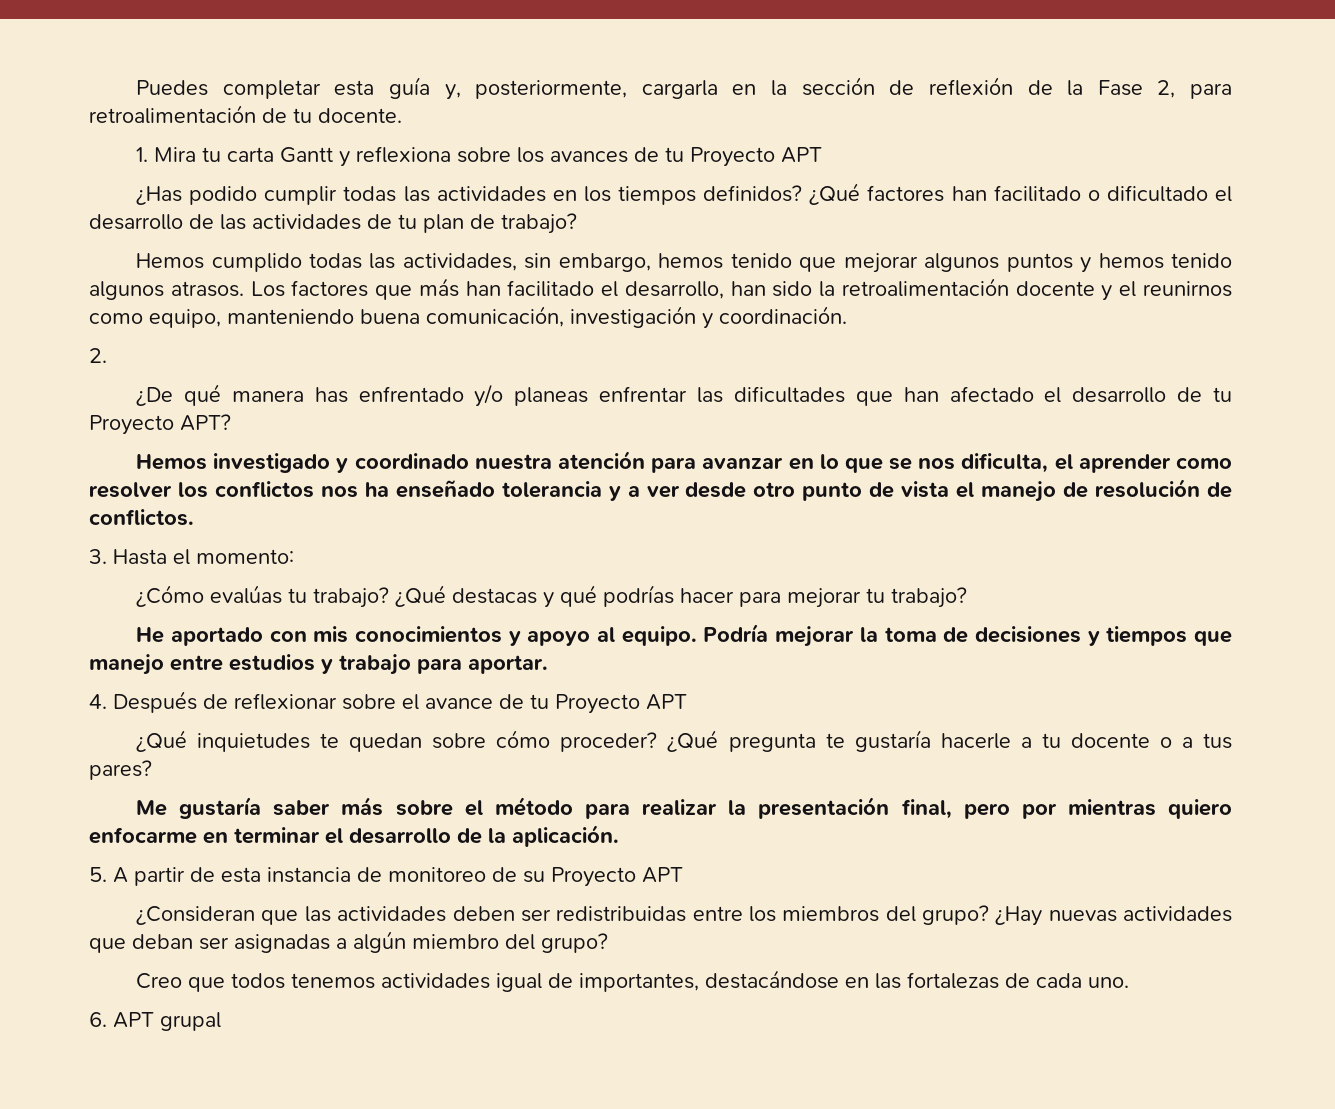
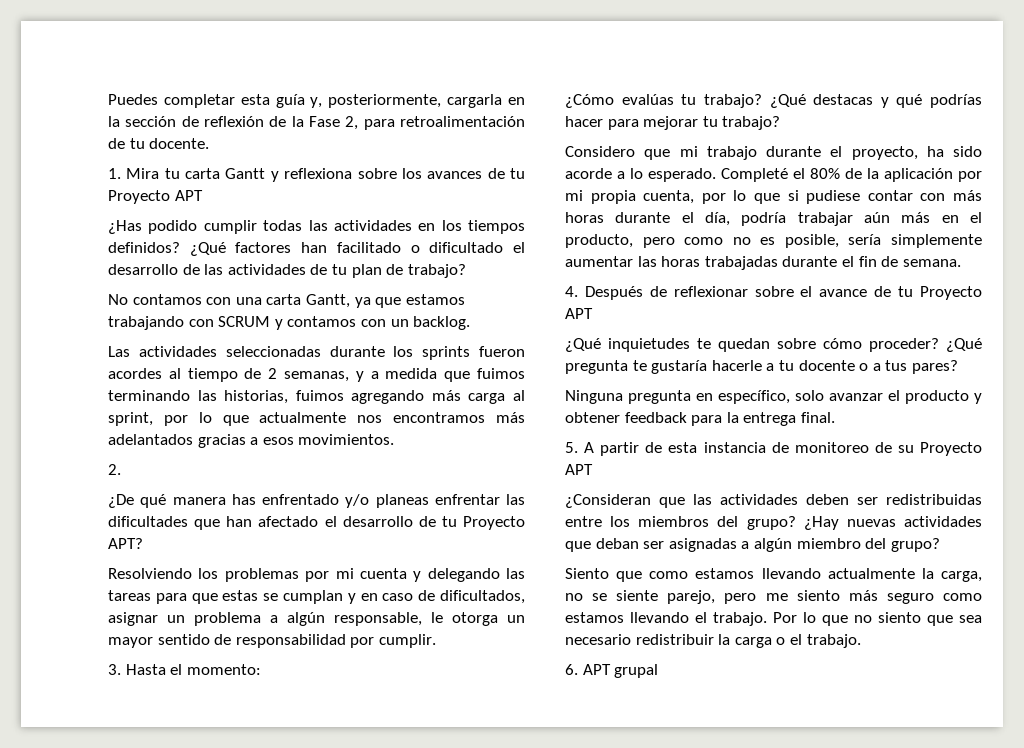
[136,253,1232,273] [89,278,1232,301] [89,306,847,329] Hemos cumplido todas las actividades, sin embargo, hemos tenido que mejorar algunos puntos y hemos tenido algunos atrasos. Los factores que más han facilitado el desarrollo, han sido la retroalimentación docente y el reunirnos como equipo, manteniendo buena comunicación, investigación y coordinación. -> [108,294,465,308] [108,316,471,330] [108,346,525,360] [108,368,525,382] [108,390,525,404] [108,412,525,426] [108,434,395,448] No contamos con una carta Gantt, ya que estamos trabajando con SCRUM y contamos con un backlog. // Las actividades seleccionadas durante los sprints fueron acordes al tiempo de 2 semanas, y a medida que fuimos terminando las historias, fuimos agregando más carga al sprint, por lo que actualmente nos encontramos más adelantados gracias a esos movimientos.
[136,451,1232,473] [89,479,1232,502] [89,509,194,526] Hemos investigado y coordinado nuestra atención para avanzar en lo que se nos dificulta, el aprender como resolver los conflictos nos ha enseñado tolerancia y a ver desde otro punto de vista el manejo de resolución de conflictos. -> [108,568,525,582] [108,590,525,604] [108,612,525,626] [108,634,436,648] Resolviendo los problemas por mi cuenta y delegando las tareas para que estas se cumplan y en caso de dificultados, asignar un problema a algún responsable, le otorga un mayor sentido de responsabilidad por cumplir.
[136,624,1232,647] [89,654,548,675] He aportado con mis conocimientos y apoyo al equipo. Podría mejorar la toma de decisiones y tiempos que manejo entre estudios y trabajo para aportar. -> [565,146,982,160] [565,168,982,182] [565,190,982,204] [565,212,982,226] [565,234,982,248] [565,256,961,270] Considero que mi trabajo durante el proyecto, ha sido acorde a lo esperado. Completé el 80% de la aplicación por mi propia cuenta, por lo que si pudiese contar con más horas durante el día, podría trabajar aún más en el producto, pero como no es posible, sería simplemente aumentar las horas trabajadas durante el fin de semana.
[136,797,1232,819] [89,825,619,847] Me gustaría saber más sobre el método para realizar la presentación final, pero por mientras quiero enfocarme en terminar el desarrollo de la aplicación. -> [565,390,982,404] [565,412,835,426] Ninguna pregunta en específico, solo avanzar el producto y obtener feedback para la entrega final.
[136,970,1130,992] Creo que todos tenemos actividades igual de importantes, destacándose en las fortalezas de cada uno. -> [565,568,982,582] [565,590,982,604] [565,612,982,626] [565,634,861,648] Siento que como estamos llevando actualmente la carga, no se siente parejo, pero me siento más seguro como estamos llevando el trabajo. Por lo que no siento que sea necesario redistribuir la carga o el trabajo.

